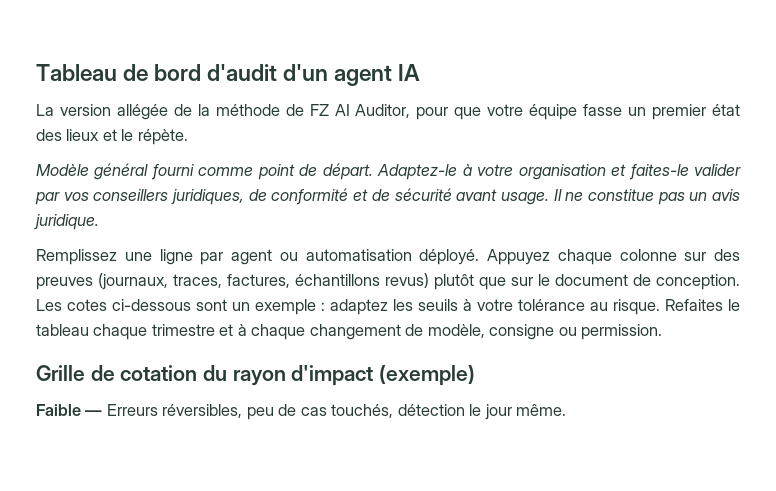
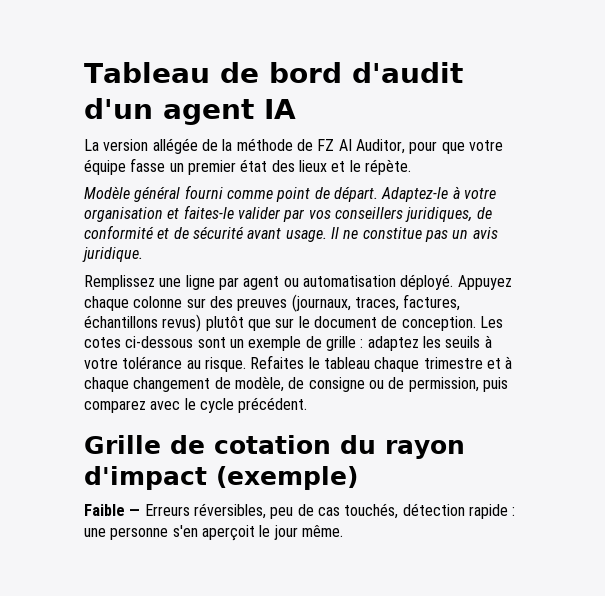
(316, 307) none -> [305,336,356,351] de grille
(485, 331) none -> [288,377,305,389] de
[581,324,663,340] permission. -> [388,377,508,392] [84,397,308,413] de permission, puis comparez avec le cycle précédent.
(465, 410) none -> [468,504,516,519] [84,525,255,541] rapide : une personne s'en aperçoit

